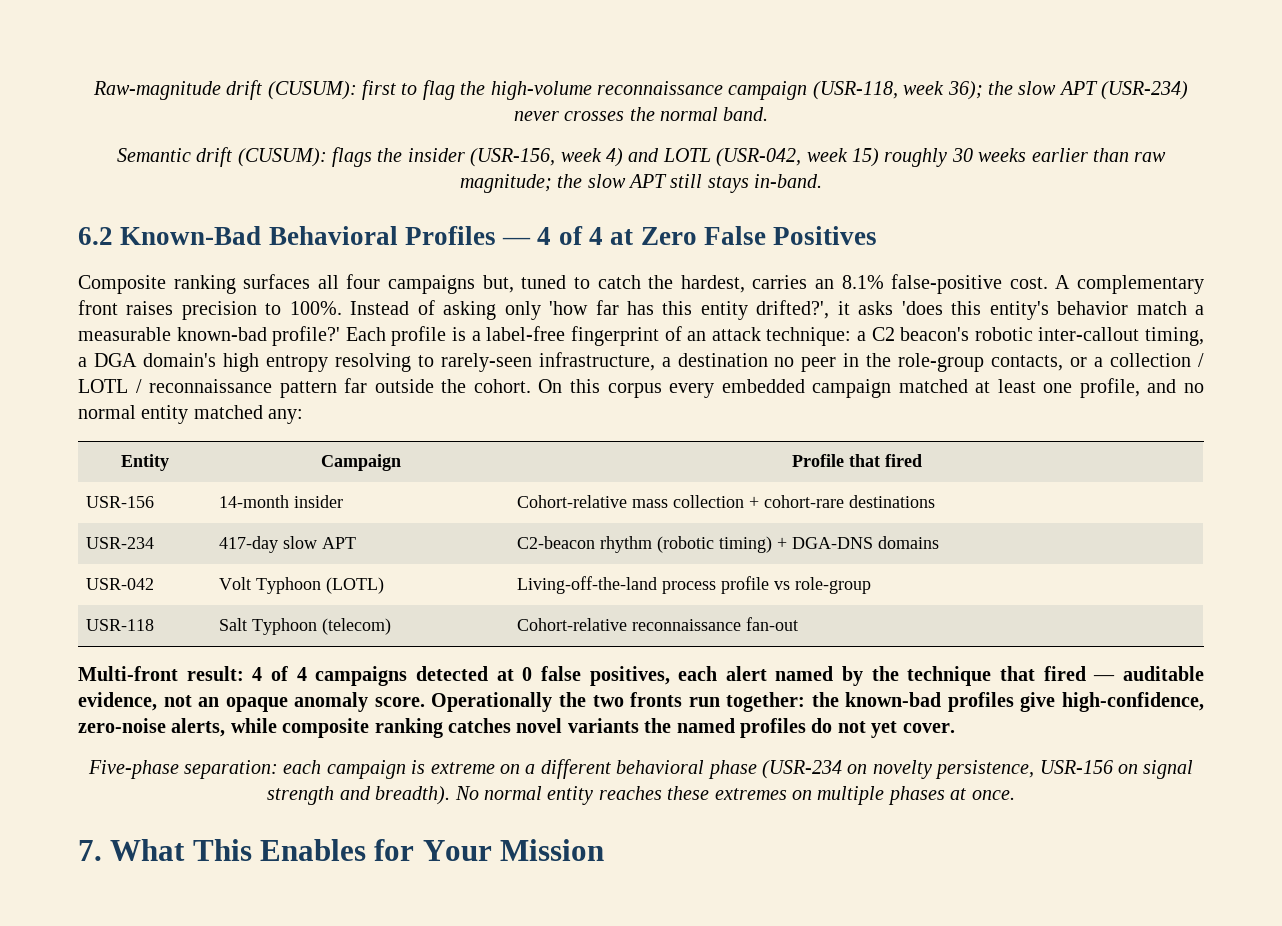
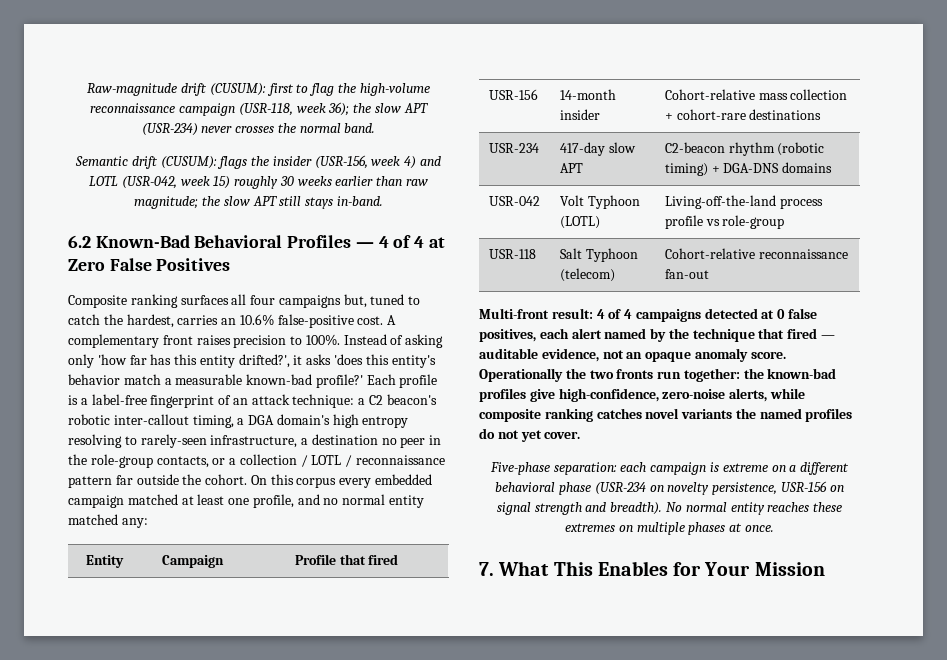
[841,275,884,289] 8.1% -> [239,314,274,326] 10.6%

